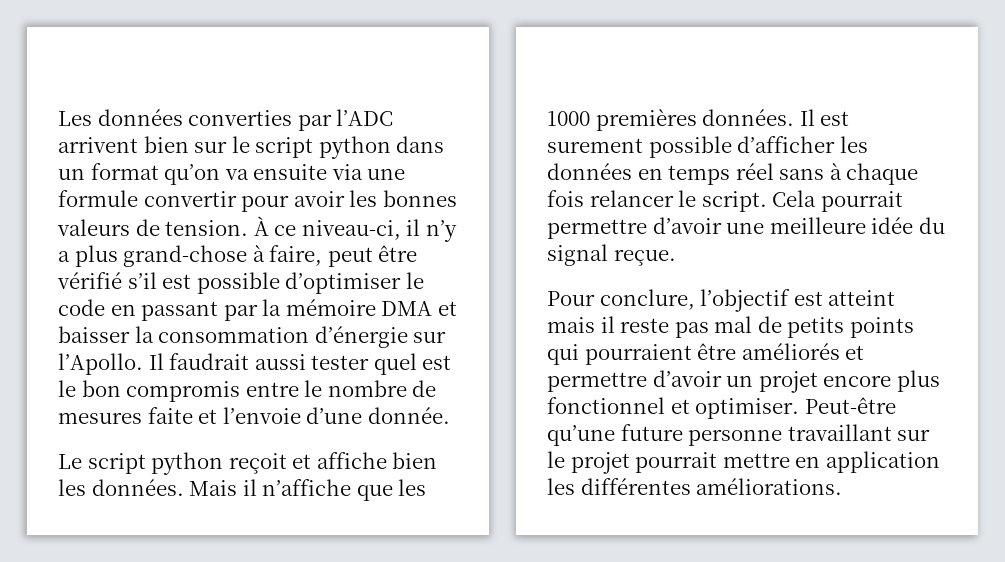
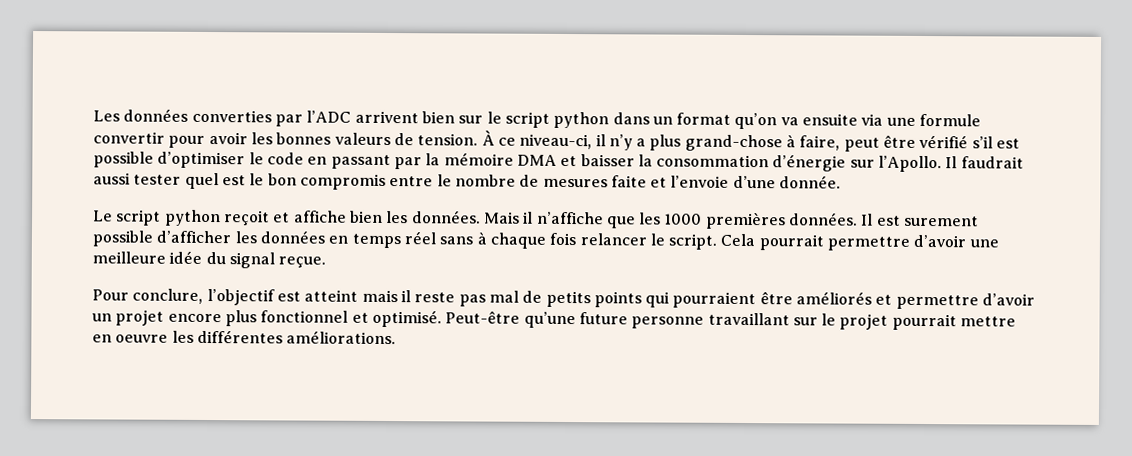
[695,398,800,419] optimiser. -> [371,309,442,328] optimisé.
[825,451,940,473] application -> [115,334,169,343] oeuvre

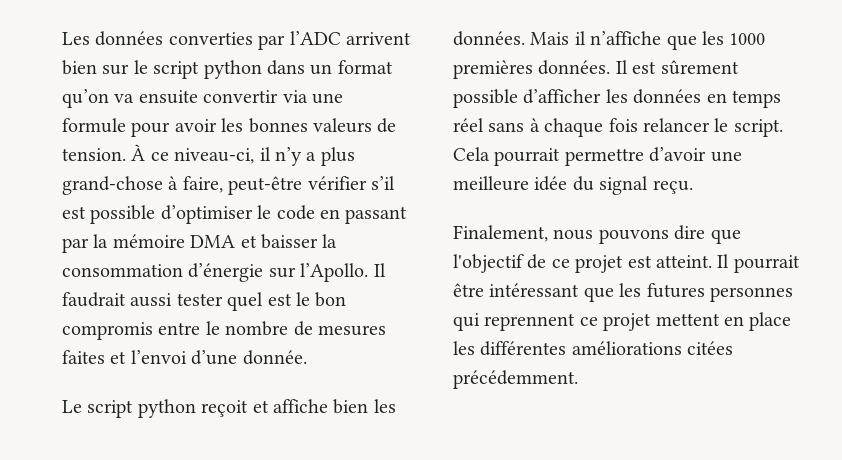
(859, 119) none -> [203,90,279,103] convertir
[93,131,165,144] convertir -> (126, 125) none
[843,134,969,152] peut être vérifié -> [228,176,367,195] peut-être vérifier
[610,175,730,188] faite et l’envoie -> [62,350,187,364] faites et l’envoi
[904,215,980,227] surement -> [660,60,739,75] sûrement
[278,256,327,268] [92,288,1036,310] [92,309,1017,331] [92,329,397,345] reçue. // Pour conclure, l’objectif est atteint mais il reste pas mal de petits points qui pourraient être améliorés et permettre d’avoir un projet encore plus fonctionnel et optimisé. Peut-être qu’une future personne travaillant sur le projet pourrait mettre en oeuvre les différentes améliorations. -> [652,180,693,194] [453,225,741,244] [453,254,800,273] [453,283,793,302] [453,312,792,331] [453,341,734,356] [453,370,578,389] reçu. // Finalement, nous pouvons dire que l'objectif de ce projet est atteint. Il pourrait être intéressant que les futures personnes qui reprennent ce projet mettent en place les différentes améliorations citées précédemment.

